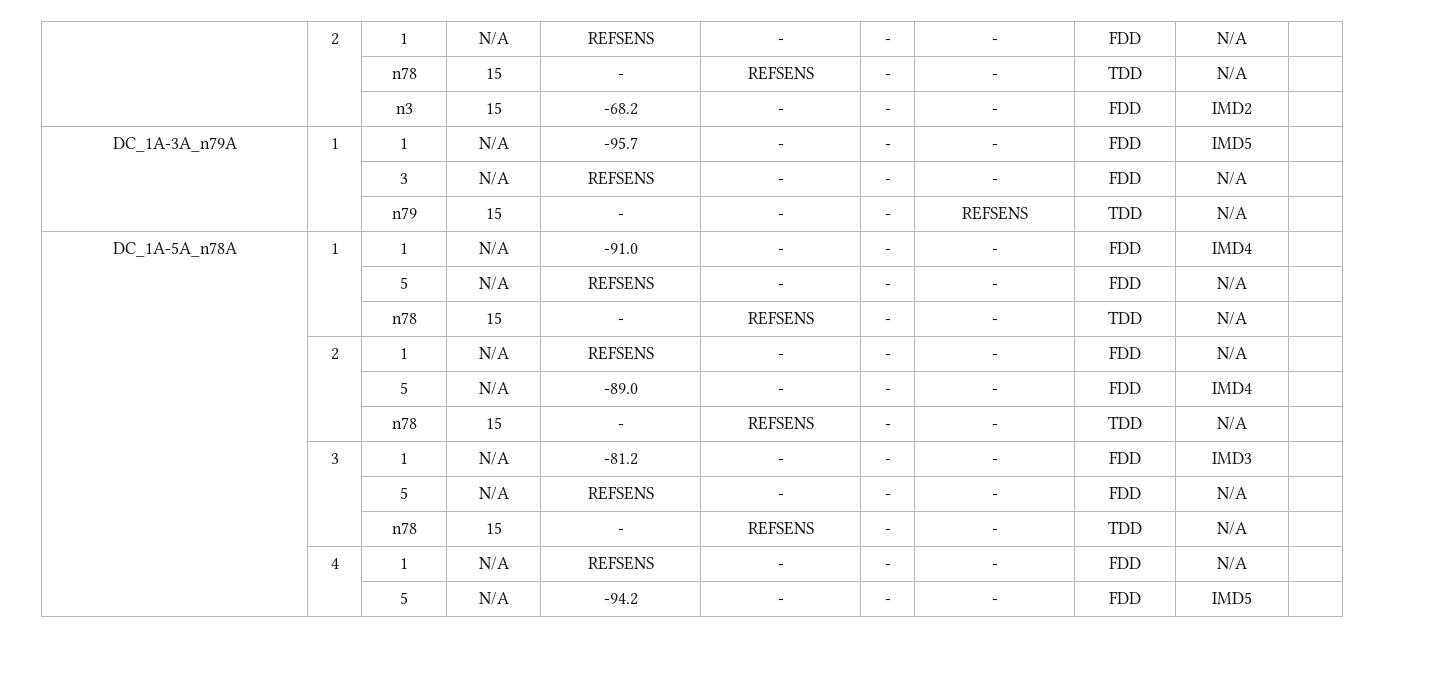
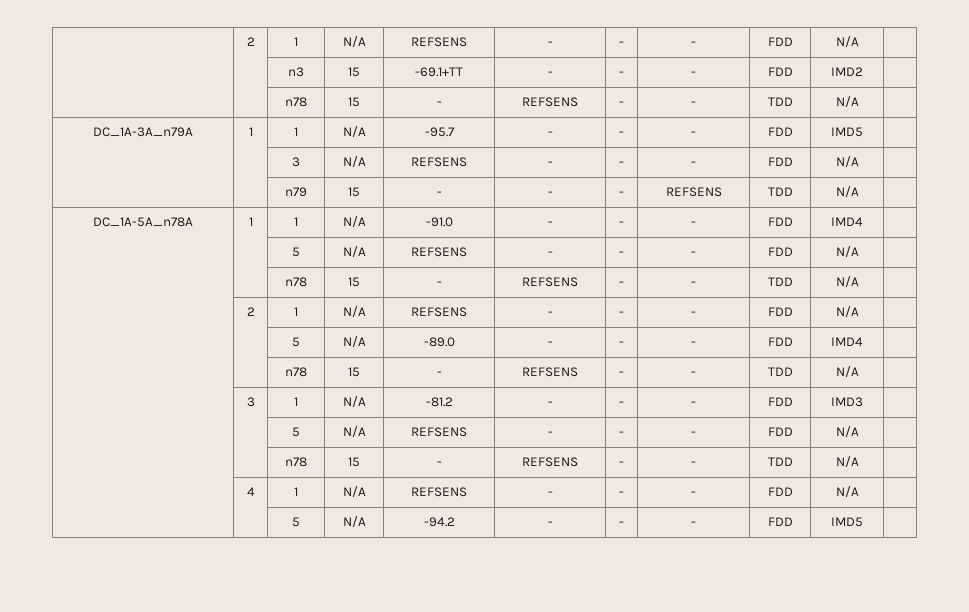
[330,33,339,45] [400,33,408,44] [478,32,510,45] [587,31,654,45] [777,39,784,44] [884,39,891,44] [991,39,998,44] [1109,31,1141,44] [1217,32,1248,45] [391,67,417,79] [485,67,502,79] [617,74,624,79] [747,66,814,80] [884,74,891,79] [991,74,998,79] [1108,66,1142,79] [1217,67,1248,80] [395,103,413,114] [485,102,502,114] [603,103,638,115] [777,109,784,114] [884,109,891,114] [991,109,998,114] [1109,101,1141,114] [1212,102,1252,115] | 2 | 1 | N/A | REFSENS | - | - | - | FDD | N/A | // | | n78 | 15 | - | REFSENS | - | - | TDD | N/A | // | | n3 | 15 | -68.2 | - | - | - | FDD | IMD2 | -> [246,37,255,46] [294,37,298,46] [342,36,366,47] [411,37,467,47] [547,41,553,46] [619,41,624,46] [691,41,696,46] [767,37,793,46] [835,36,859,47] [288,67,304,77] [348,67,360,77] [415,67,463,77] [547,71,553,76] [619,71,624,76] [691,71,696,76] [767,67,793,76] [831,67,863,76] [285,97,307,107] [348,97,360,107] [436,101,442,106] [522,97,578,107] [619,101,624,106] [691,101,696,106] [767,97,793,106] [835,96,859,107] | 2 | 1 | N/A | REFSENS | - | - | - | FDD | N/A | // | | n3 | 15 | -69.1+TT | - | - | - | FDD | IMD2 | // | | n78 | 15 | - | REFSENS | - | - | TDD | N/A |

